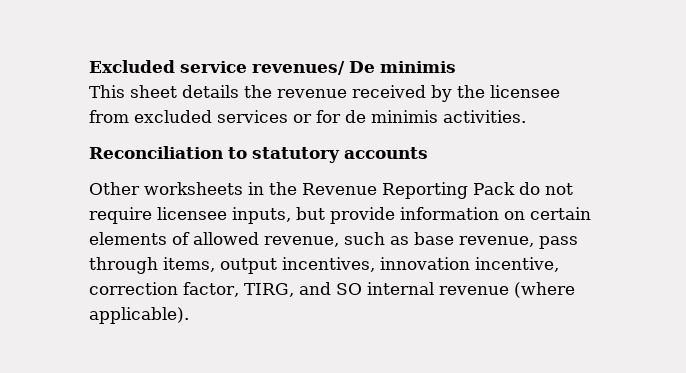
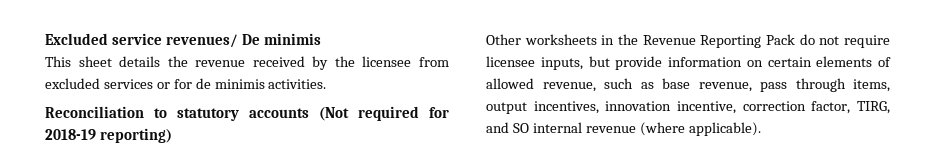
(428, 153) none -> [319,106,449,121] [45,128,172,143] (Not required for 2018-19 reporting)

